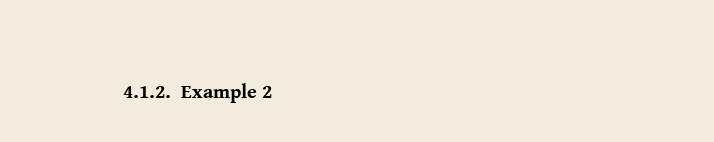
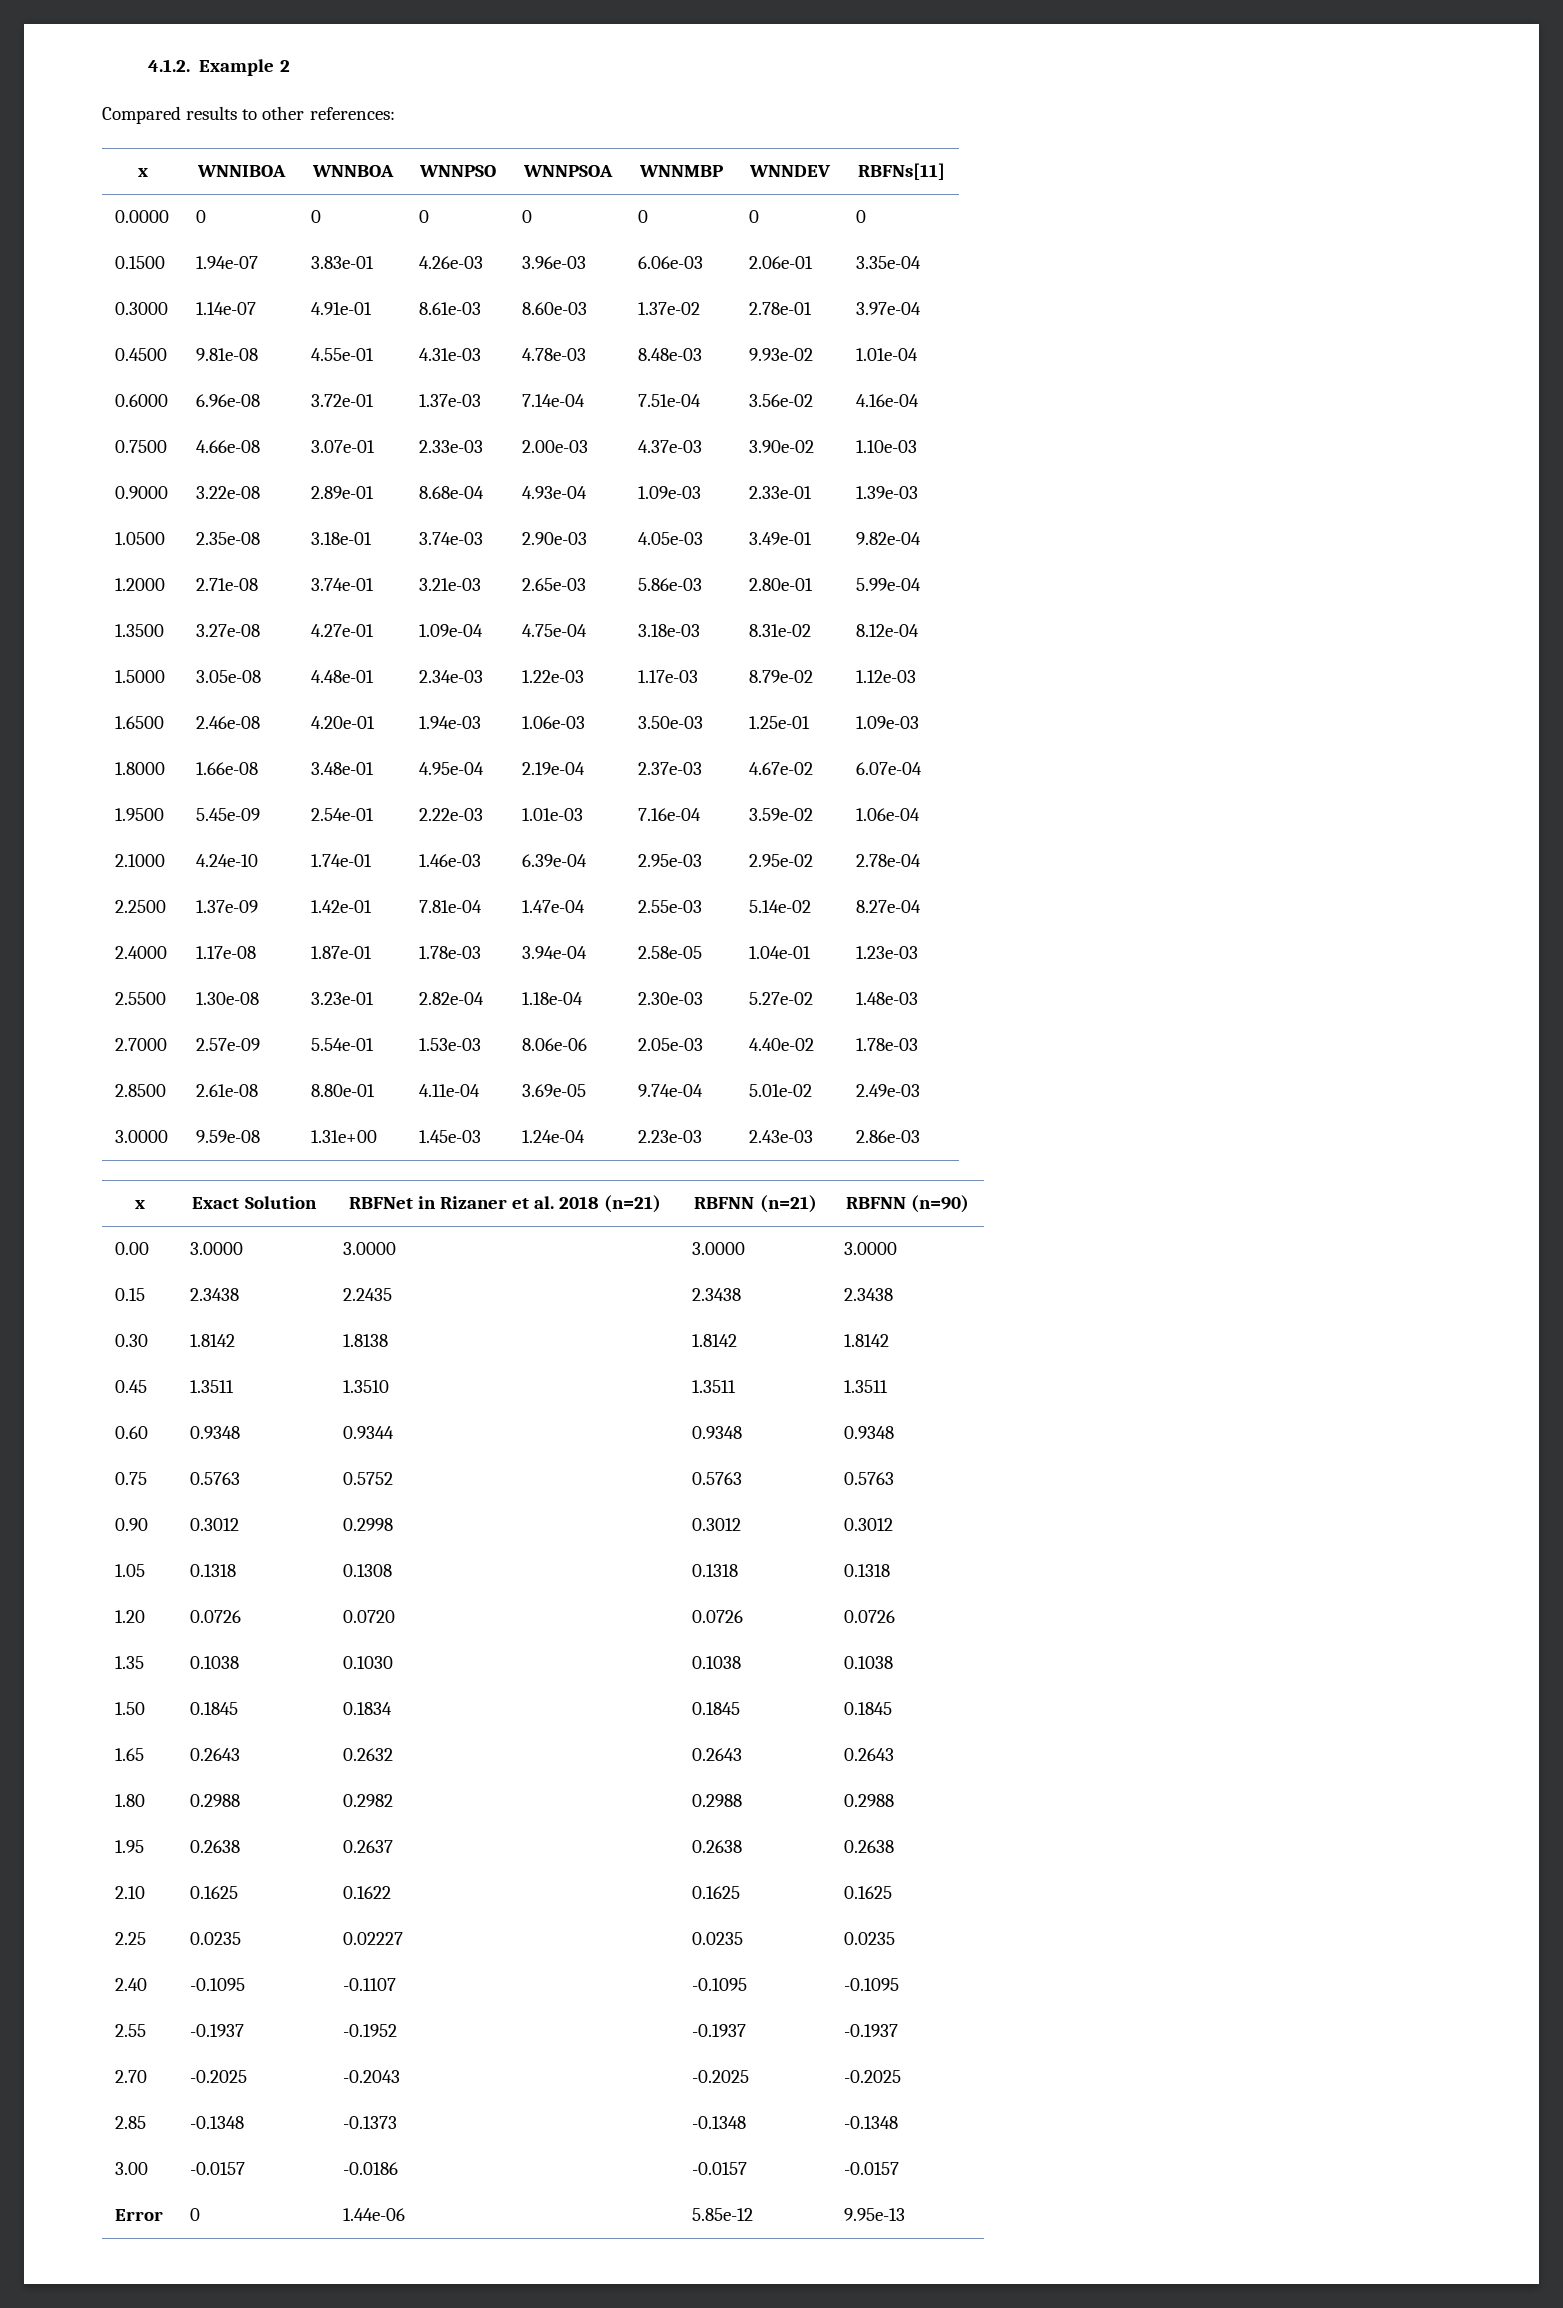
(273, 92) none -> [102,106,395,124] [138,168,148,177] [196,165,286,177] [311,165,394,177] [419,165,496,177] [522,165,613,177] [638,165,723,177] [749,165,831,177] [857,163,945,180] [115,210,170,223] [196,210,207,223] [311,210,322,223] [419,210,430,223] [522,210,533,223] [638,210,649,223] [749,210,760,223] [856,210,867,223] [115,256,166,269] [196,256,259,269] [311,256,375,269] [419,256,484,269] [522,256,587,269] [638,256,704,269] [749,256,814,269] [856,256,922,269] [115,302,169,315] [196,302,257,315] [311,302,373,315] [419,302,482,315] [522,302,588,315] [638,302,701,315] [749,302,813,315] [856,302,922,315] [115,348,168,361] [196,348,259,361] [311,348,375,361] [419,348,482,361] [522,348,587,361] [638,348,703,361] [749,348,814,361] [856,348,919,361] [115,394,169,407] [196,394,261,407] [311,394,375,407] [419,394,482,407] [522,394,586,407] [638,394,702,407] [749,394,814,407] [856,394,920,407] [115,440,168,453] [196,440,261,453] [311,440,376,453] [419,440,484,453] [522,440,589,453] [638,440,703,453] [749,440,815,453] [856,440,918,453] [115,486,169,499] [196,486,261,499] [311,486,375,499] [419,486,485,499] [522,486,588,499] [638,486,702,499] [749,486,813,499] [856,486,919,499] [115,532,166,545] [196,532,261,545] [311,532,373,545] [419,532,484,545] [522,532,588,545] [638,532,704,545] [749,532,813,545] [856,532,922,545] [115,578,166,591] [196,578,259,591] [311,578,375,591] [419,578,482,591] [522,578,587,591] [638,578,703,591] [749,578,814,591] [856,578,922,591] [115,624,165,637] [196,624,261,637] [311,624,375,637] [419,624,484,637] [522,624,588,637] [638,624,701,637] [749,624,812,637] [856,624,920,637] [115,670,166,683] [196,670,262,683] [311,670,375,683] [419,670,484,683] [522,670,585,683] [638,670,699,683] [749,670,814,683] [856,670,917,683] [115,716,165,729] [196,716,261,729] [311,716,376,729] [419,716,482,729] [522,716,586,729] [638,716,704,729] [749,716,811,729] [856,716,920,729] [115,762,166,775] [196,762,259,775] [311,762,375,775] [419,762,485,775] [522,762,586,775] [638,762,703,775] [749,762,814,775] [856,762,923,775] [115,808,165,821] [196,808,261,821] [311,808,375,821] [419,808,484,821] [522,808,584,821] [638,808,702,821] [749,808,814,821] [856,808,921,821] [115,854,166,867] [196,854,259,867] [311,854,373,867] [419,854,482,867] [522,854,588,867] [638,854,703,867] [749,854,814,867] [856,854,922,867] [115,900,167,913] [196,900,259,913] [311,900,373,913] [419,900,483,913] [522,900,586,913] [638,900,703,913] [749,900,812,913] [856,900,922,913] [115,946,168,959] [196,946,257,959] [311,946,373,959] [419,946,482,959] [522,946,588,959] [638,946,703,959] [749,946,812,959] [856,946,919,959] [115,992,167,1005] [196,992,260,1005] [311,992,375,1005] [419,992,485,1005] [522,992,584,1005] [638,992,704,1005] [749,992,814,1005] [856,992,919,1005] [115,1038,168,1051] [196,1038,261,1051] [311,1038,375,1051] [419,1038,482,1051] [522,1038,588,1051] [638,1038,704,1051] [749,1038,815,1051] [856,1038,919,1051] [115,1084,167,1097] [196,1084,259,1097] [311,1084,376,1097] [419,1084,481,1097] [522,1084,587,1097] [638,1084,704,1097] [749,1084,813,1097] [856,1084,921,1097] [115,1130,169,1143] [196,1130,261,1143] [311,1130,378,1143] [419,1130,482,1143] [522,1130,586,1143] [638,1130,703,1143] [749,1130,814,1143] [856,1130,921,1143] [135,1200,145,1209] [192,1196,317,1209] [348,1195,662,1213] [694,1195,817,1213] [845,1195,970,1213] [115,1242,150,1255] [190,1242,244,1255] [343,1242,397,1255] [692,1242,746,1255] [844,1242,898,1255] [115,1288,146,1301] [190,1288,240,1301] [343,1288,393,1301] [692,1288,742,1301] [844,1288,894,1301] [115,1334,149,1347] [190,1334,236,1347] [343,1334,389,1347] [692,1334,738,1347] [844,1334,890,1347] [115,1380,148,1393] [190,1380,235,1393] [343,1380,390,1393] [692,1380,737,1393] [844,1380,889,1393] [115,1426,149,1439] [190,1426,241,1439] [343,1426,395,1439] [692,1426,743,1439] [844,1426,895,1439] [115,1472,148,1485] [190,1472,241,1485] [343,1472,394,1485] [692,1472,743,1485] [844,1472,895,1485] [115,1518,149,1531] [190,1518,240,1531] [343,1518,394,1531] [692,1518,742,1531] [844,1518,894,1531] [115,1564,146,1577] [190,1564,237,1577] [343,1564,393,1577] [692,1564,739,1577] [844,1564,891,1577] [115,1610,146,1623] [190,1610,242,1623] [343,1610,396,1623] [692,1610,744,1623] [844,1610,896,1623] [115,1656,145,1669] [190,1656,240,1669] [343,1656,394,1669] [692,1656,742,1669] [844,1656,894,1669] [115,1702,146,1715] [190,1702,239,1715] [343,1702,393,1715] [692,1702,741,1715] [844,1702,893,1715] [115,1748,145,1761] [190,1748,241,1761] [343,1748,394,1761] [692,1748,743,1761] [844,1748,895,1761] [115,1794,146,1807] [190,1794,241,1807] [343,1794,394,1807] [692,1794,743,1807] [844,1794,895,1807] [115,1840,145,1853] [190,1840,241,1853] [343,1840,394,1853] [692,1840,743,1853] [844,1840,895,1853] [115,1886,146,1899] [190,1886,239,1899] [343,1886,392,1899] [692,1886,741,1899] [844,1886,893,1899] [115,1932,147,1945] [190,1932,242,1945] [343,1932,404,1945] [692,1932,744,1945] [844,1932,896,1945] [115,1978,148,1991] [190,1978,246,1991] [343,1978,397,1991] [692,1978,748,1991] [844,1978,900,1991] [115,2024,147,2037] [190,2024,245,2037] [343,2024,398,2037] [692,2024,747,2037] [844,2024,899,2037] [115,2070,148,2083] [190,2070,248,2083] [343,2070,401,2083] [692,2070,750,2083] [844,2070,902,2083] [115,2116,147,2129] [190,2116,245,2129] [343,2116,398,2129] [692,2116,747,2129] [844,2116,899,2129] [115,2162,149,2175] [190,2162,246,2175] [343,2162,399,2175] [692,2162,748,2175] [844,2162,900,2175] [115,2209,164,2221] [190,2208,201,2221] [343,2208,406,2221] [692,2208,754,2221] [844,2208,906,2221] // Compared results to other references: // x | WNNIBOA | WNNBOA | WNNPSO | WNNPSOA | WNNMBP | WNNDEV | RBFNs[11] // 0.0000 | 0 | 0 | 0 | 0 | 0 | 0 | 0 // 0.1500 | 1.94e-07 | 3.83e-01 | 4.26e-03 | 3.96e-03 | 6.06e-03 | 2.06e-01 | 3.35e-04 // 0.3000 | 1.14e-07 | 4.91e-01 | 8.61e-03 | 8.60e-03 | 1.37e-02 | 2.78e-01 | 3.97e-04 // 0.4500 | 9.81e-08 | 4.55e-01 | 4.31e-03 | 4.78e-03 | 8.48e-03 | 9.93e-02 | 1.01e-04 // 0.6000 | 6.96e-08 | 3.72e-01 | 1.37e-03 | 7.14e-04 | 7.51e-04 | 3.56e-02 | 4.16e-04 // 0.7500 | 4.66e-08 | 3.07e-01 | 2.33e-03 | 2.00e-03 | 4.37e-03 | 3.90e-02 | 1.10e-03 // 0.9000 | 3.22e-08 | 2.89e-01 | 8.68e-04 | 4.93e-04 | 1.09e-03 | 2.33e-01 | 1.39e-03 // 1.0500 | 2.35e-08 | 3.18e-01 | 3.74e-03 | 2.90e-03 | 4.05e-03 | 3.49e-01 | 9.82e-04 // 1.2000 | 2.71e-08 | 3.74e-01 | 3.21e-03 | 2.65e-03 | 5.86e-03 | 2.80e-01 | 5.99e-04 // 1.3500 | 3.27e-08 | 4.27e-01 | 1.09e-04 | 4.75e-04 | 3.18e-03 | 8.31e-02 | 8.12e-04 // 1.5000 | 3.05e-08 | 4.48e-01 | 2.34e-03 | 1.22e-03 | 1.17e-03 | 8.79e-02 | 1.12e-03 // 1.6500 | 2.46e-08 | 4.20e-01 | 1.94e-03 | 1.06e-03 | 3.50e-03 | 1.25e-01 | 1.09e-03 // 1.8000 | 1.66e-08 | 3.48e-01 | 4.95e-04 | 2.19e-04 | 2.37e-03 | 4.67e-02 | 6.07e-04 // 1.9500 | 5.45e-09 | 2.54e-01 | 2.22e-03 | 1.01e-03 | 7.16e-04 | 3.59e-02 | 1.06e-04 // 2.1000 | 4.24e-10 | 1.74e-01 | 1.46e-03 | 6.39e-04 | 2.95e-03 | 2.95e-02 | 2.78e-04 // 2.2500 | 1.37e-09 | 1.42e-01 | 7.81e-04 | 1.47e-04 | 2.55e-03 | 5.14e-02 | 8.27e-04 // 2.4000 | 1.17e-08 | 1.87e-01 | 1.78e-03 | 3.94e-04 | 2.58e-05 | 1.04e-01 | 1.23e-03 // 2.5500 | 1.30e-08 | 3.23e-01 | 2.82e-04 | 1.18e-04 | 2.30e-03 | 5.27e-02 | 1.48e-03 // 2.7000 | 2.57e-09 | 5.54e-01 | 1.53e-03 | 8.06e-06 | 2.05e-03 | 4.40e-02 | 1.78e-03 // 2.8500 | 2.61e-08 | 8.80e-01 | 4.11e-04 | 3.69e-05 | 9.74e-04 | 5.01e-02 | 2.49e-03 // 3.0000 | 9.59e-08 | 1.31e+00 | 1.45e-03 | 1.24e-04 | 2.23e-03 | 2.43e-03 | 2.86e-03 // x | Exact Solution | RBFNet in Rizaner et al. 2018 (n=21) | RBFNN (n=21) | RBFNN (n=90) // 0.00 | 3.0000 | 3.0000 | 3.0000 | 3.0000 // 0.15 | 2.3438 | 2.2435 | 2.3438 | 2.3438 // 0.30 | 1.8142 | 1.8138 | 1.8142 | 1.8142 // 0.45 | 1.3511 | 1.3510 | 1.3511 | 1.3511 // 0.60 | 0.9348 | 0.9344 | 0.9348 | 0.9348 // 0.75 | 0.5763 | 0.5752 | 0.5763 | 0.5763 // 0.90 | 0.3012 | 0.2998 | 0.3012 | 0.3012 // 1.05 | 0.1318 | 0.1308 | 0.1318 | 0.1318 // 1.20 | 0.0726 | 0.0720 | 0.0726 | 0.0726 // 1.35 | 0.1038 | 0.1030 | 0.1038 | 0.1038 // 1.50 | 0.1845 | 0.1834 | 0.1845 | 0.1845 // 1.65 | 0.2643 | 0.2632 | 0.2643 | 0.2643 // 1.80 | 0.2988 | 0.2982 | 0.2988 | 0.2988 // 1.95 | 0.2638 | 0.2637 | 0.2638 | 0.2638 // 2.10 | 0.1625 | 0.1622 | 0.1625 | 0.1625 // 2.25 | 0.0235 | 0.02227 | 0.0235 | 0.0235 // 2.40 | -0.1095 | -0.1107 | -0.1095 | -0.1095 // 2.55 | -0.1937 | -0.1952 | -0.1937 | -0.1937 // 2.70 | -0.2025 | -0.2043 | -0.2025 | -0.2025 // 2.85 | -0.1348 | -0.1373 | -0.1348 | -0.1348 // 3.00 | -0.0157 | -0.0186 | -0.0157 | -0.0157 // Error | 0 | 1.44e-06 | 5.85e-12 | 9.95e-13

